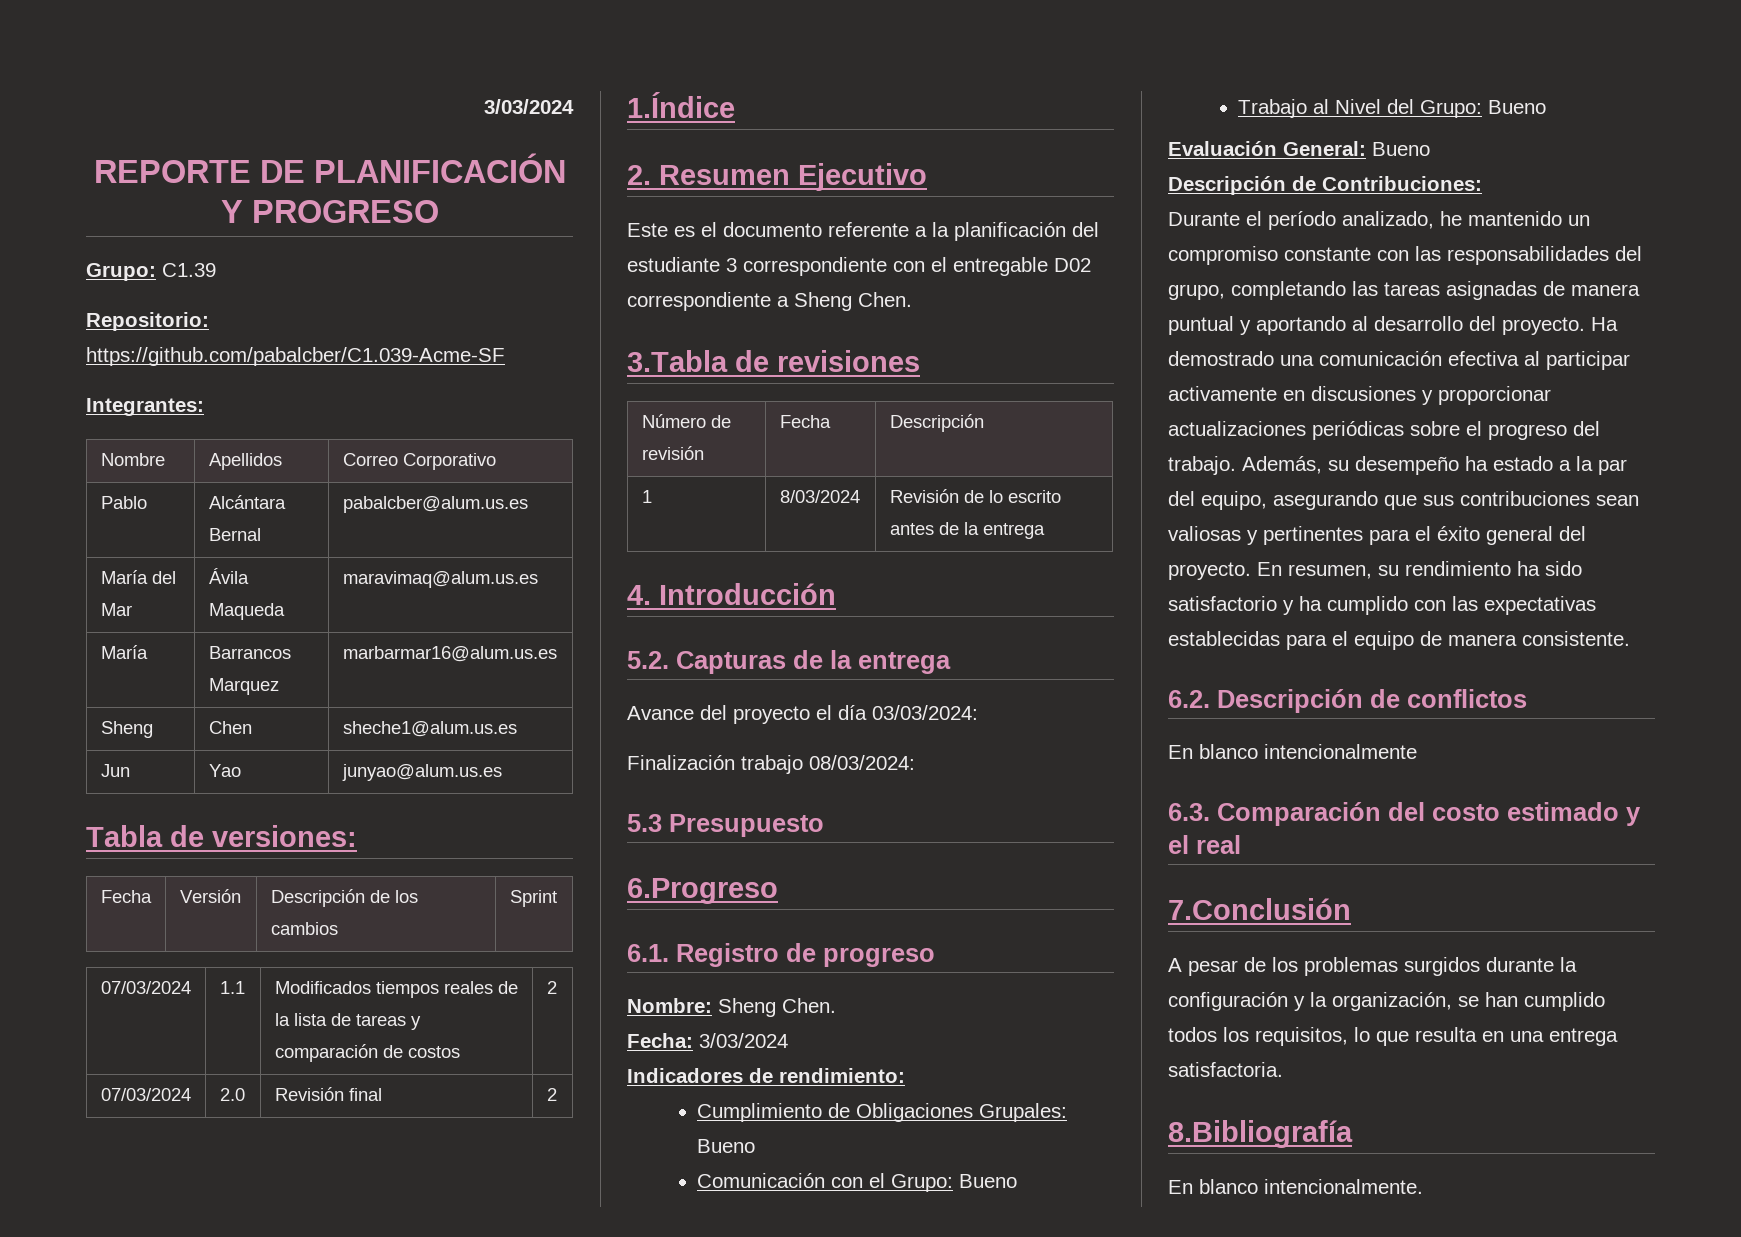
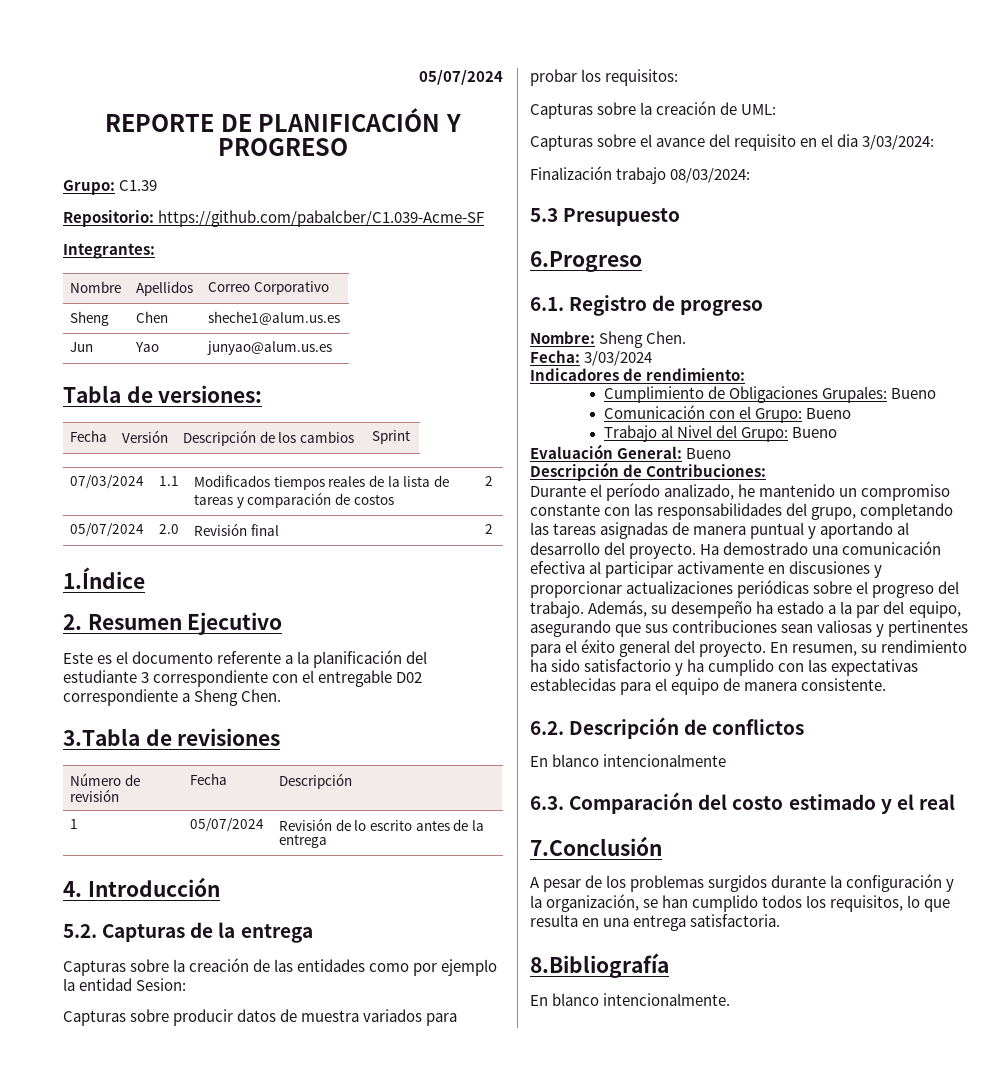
[484,99,574,114] 3/03/2024 -> [419,70,503,85] 05/07/2024
[100,496,147,509] [208,495,286,509] [208,528,261,541] [342,496,528,513] [100,570,176,584] [100,603,132,616] [208,568,249,584] [208,603,285,620] [342,571,538,588] [100,645,148,659] [208,646,291,659] [208,678,279,695] [342,646,557,662] // Pablo | Alcántara Bernal | pabalcber@alum.us.es // María del Mar | Ávila Maqueda | maravimaq@alum.us.es // María | Barrancos Marquez | marbarmar16@alum.us.es -> (329, 288) none
[100,1088,191,1101] 07/03/2024 -> [70,523,145,537] 05/07/2024
[779,490,860,503] 8/03/2024 -> [190,818,265,832] 05/07/2024
[627,705,978,724] Avance del proyecto el día 03/03/2024: -> [63,958,498,976] [63,978,187,991] [63,1009,458,1026] [530,69,679,86] [530,101,777,119] [530,134,935,151] Capturas sobre la creación de las entidades como por ejemplo la entidad Sesion: // Capturas sobre producir datos de muestra variados para probar los requisitos: // Capturas sobre la creación de UML: // Capturas sobre el avance del requisito en el dia 3/03/2024:

